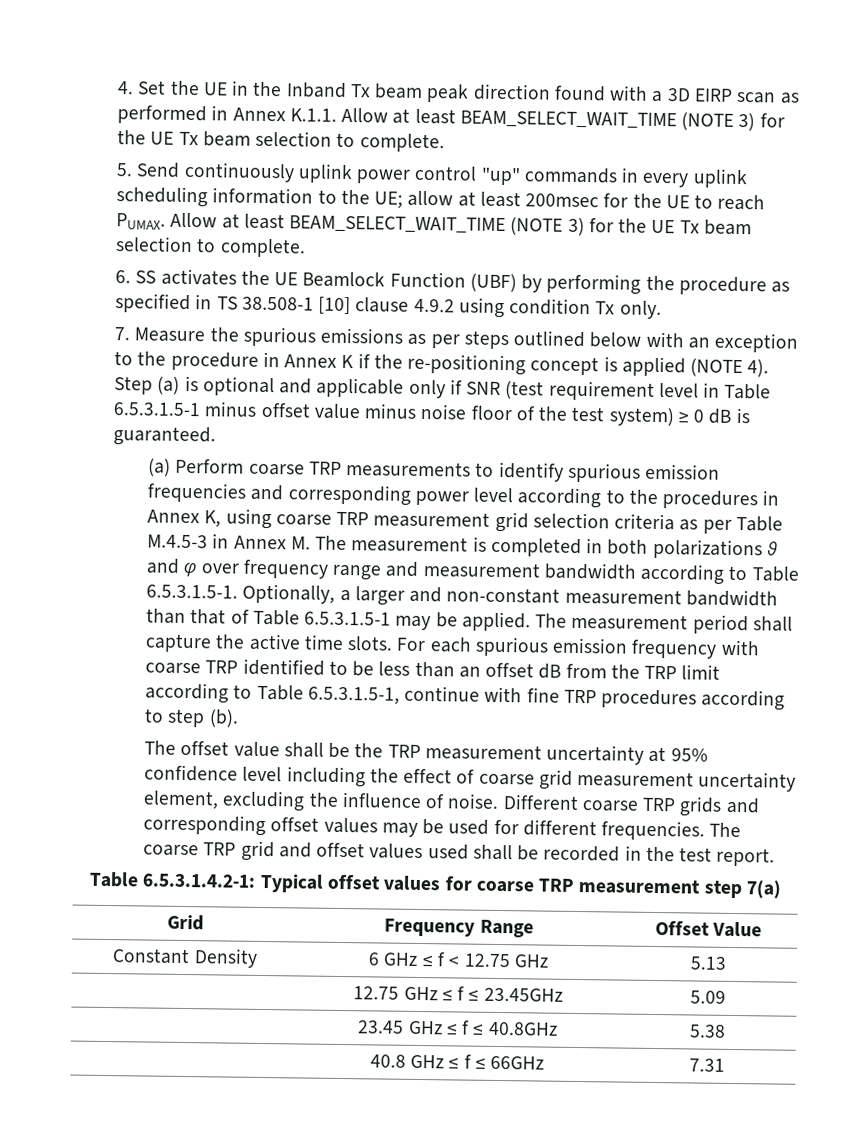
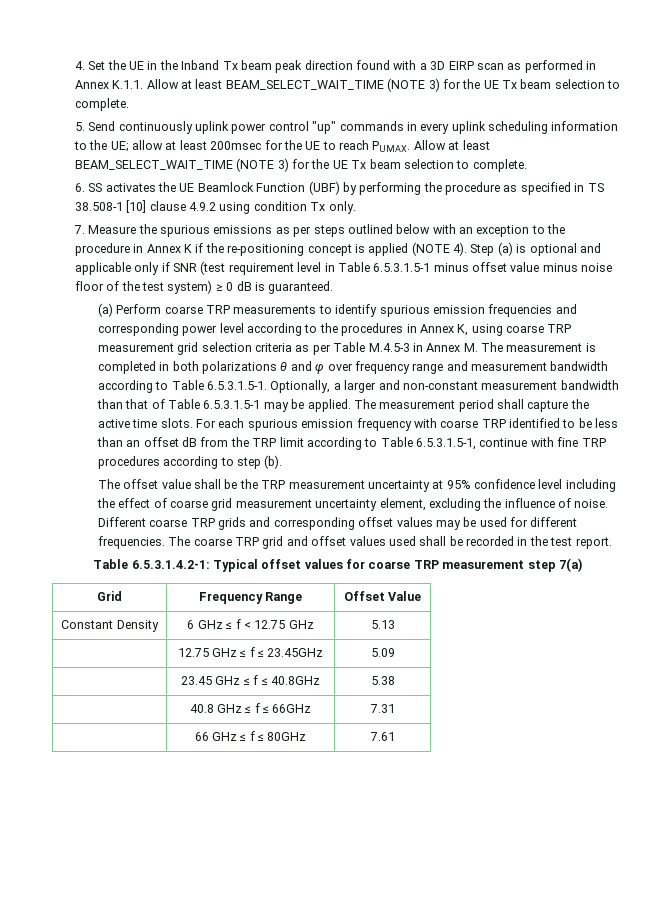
(725, 1065) none -> [194,731,307,741] [369,732,395,741] // | 66 GHz ≤ f ≤ 80GHz | 7.61

